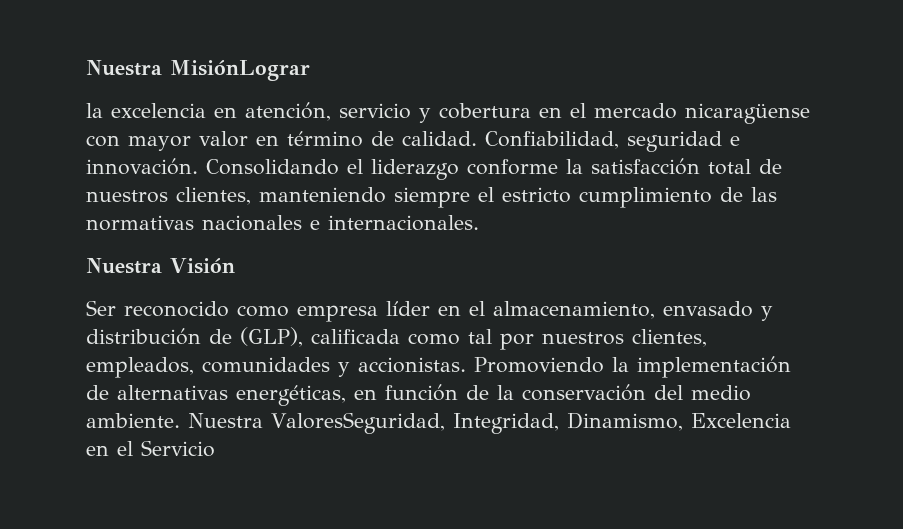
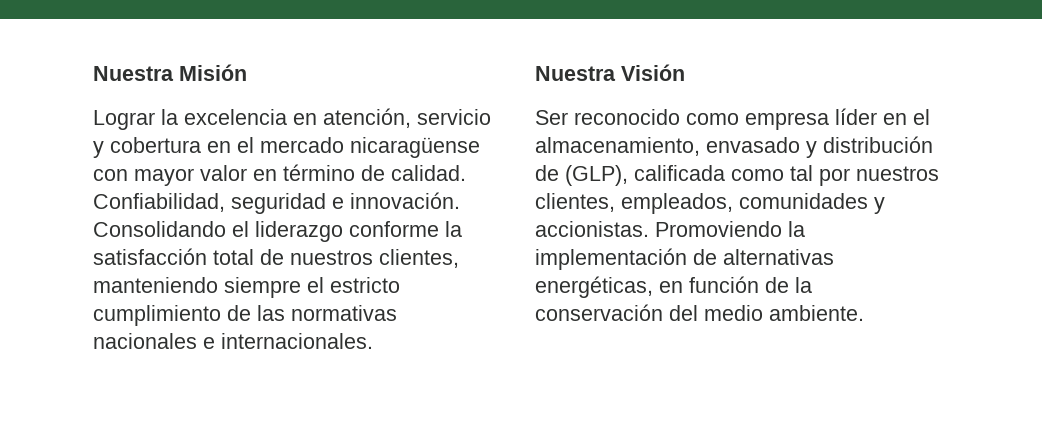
[86,60,310,81] Nuestra MisiónLograr // -> [93,64,247,81] [93,110,155,130] Nuestra Misión // Lograr
[188,412,791,434] [86,440,215,457] Nuestra ValoresSeguridad, Integridad, Dinamismo, Excelencia en el Servicio -> (864, 313) none

